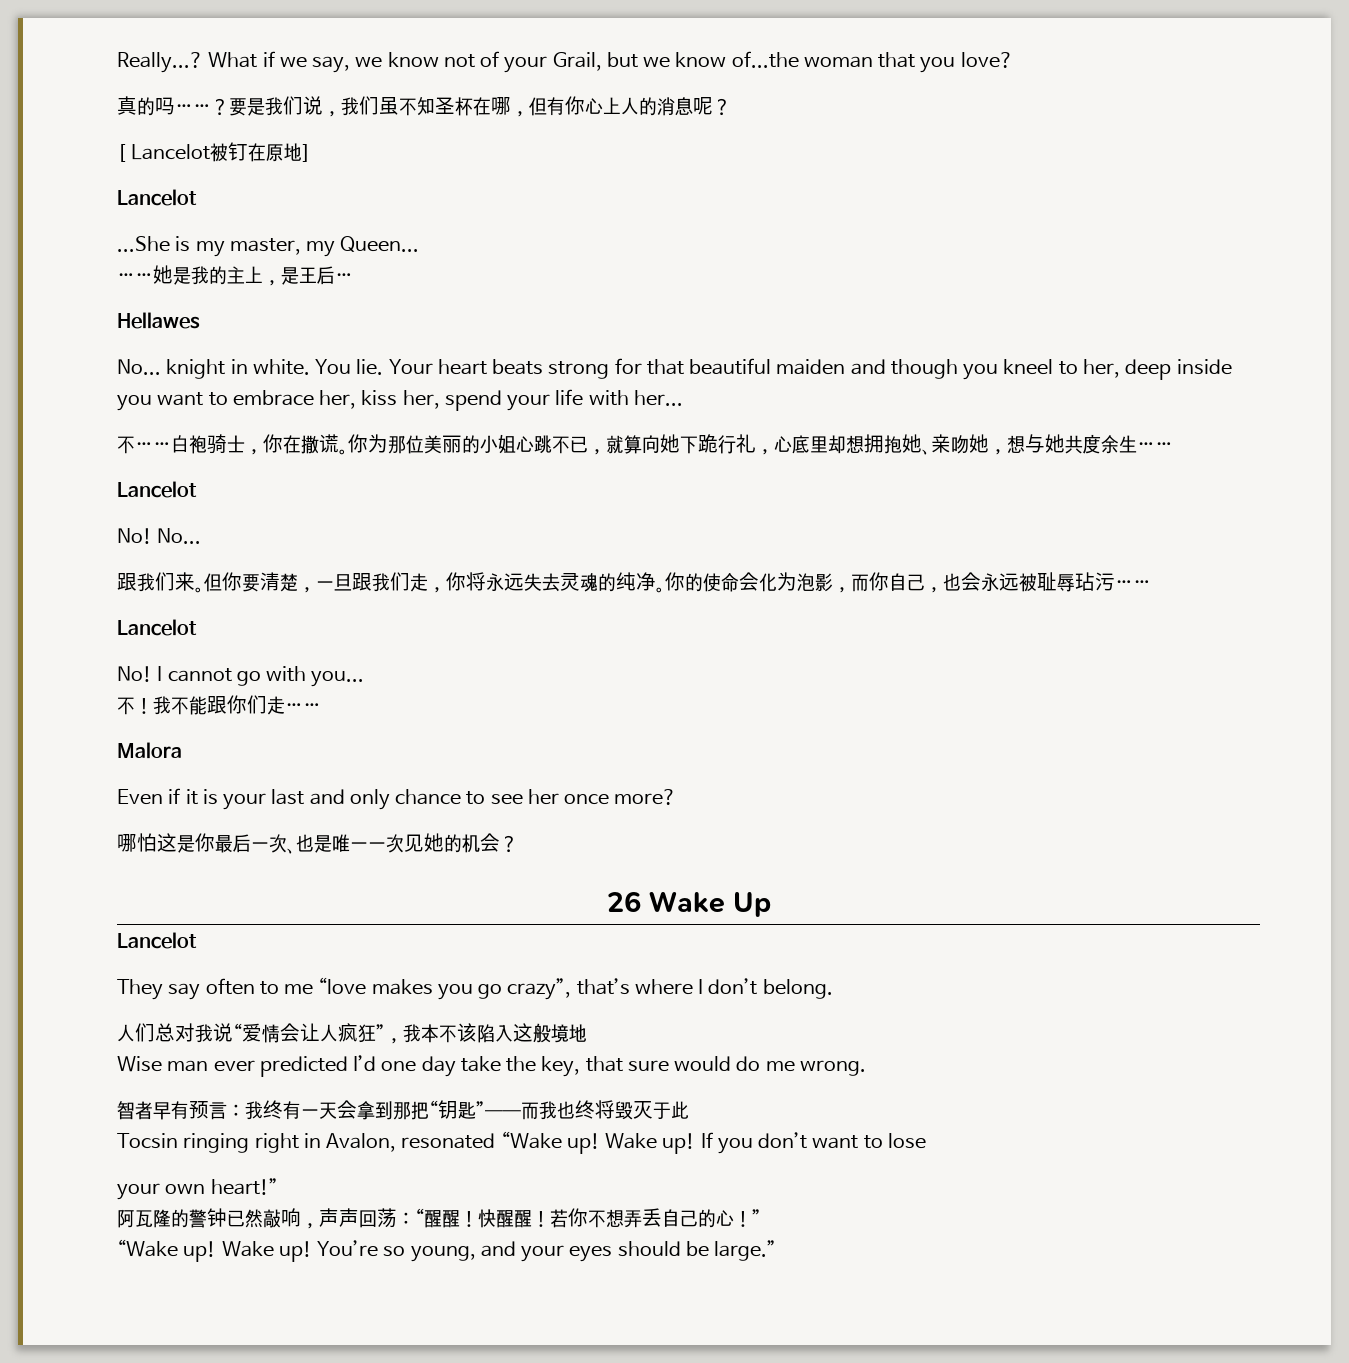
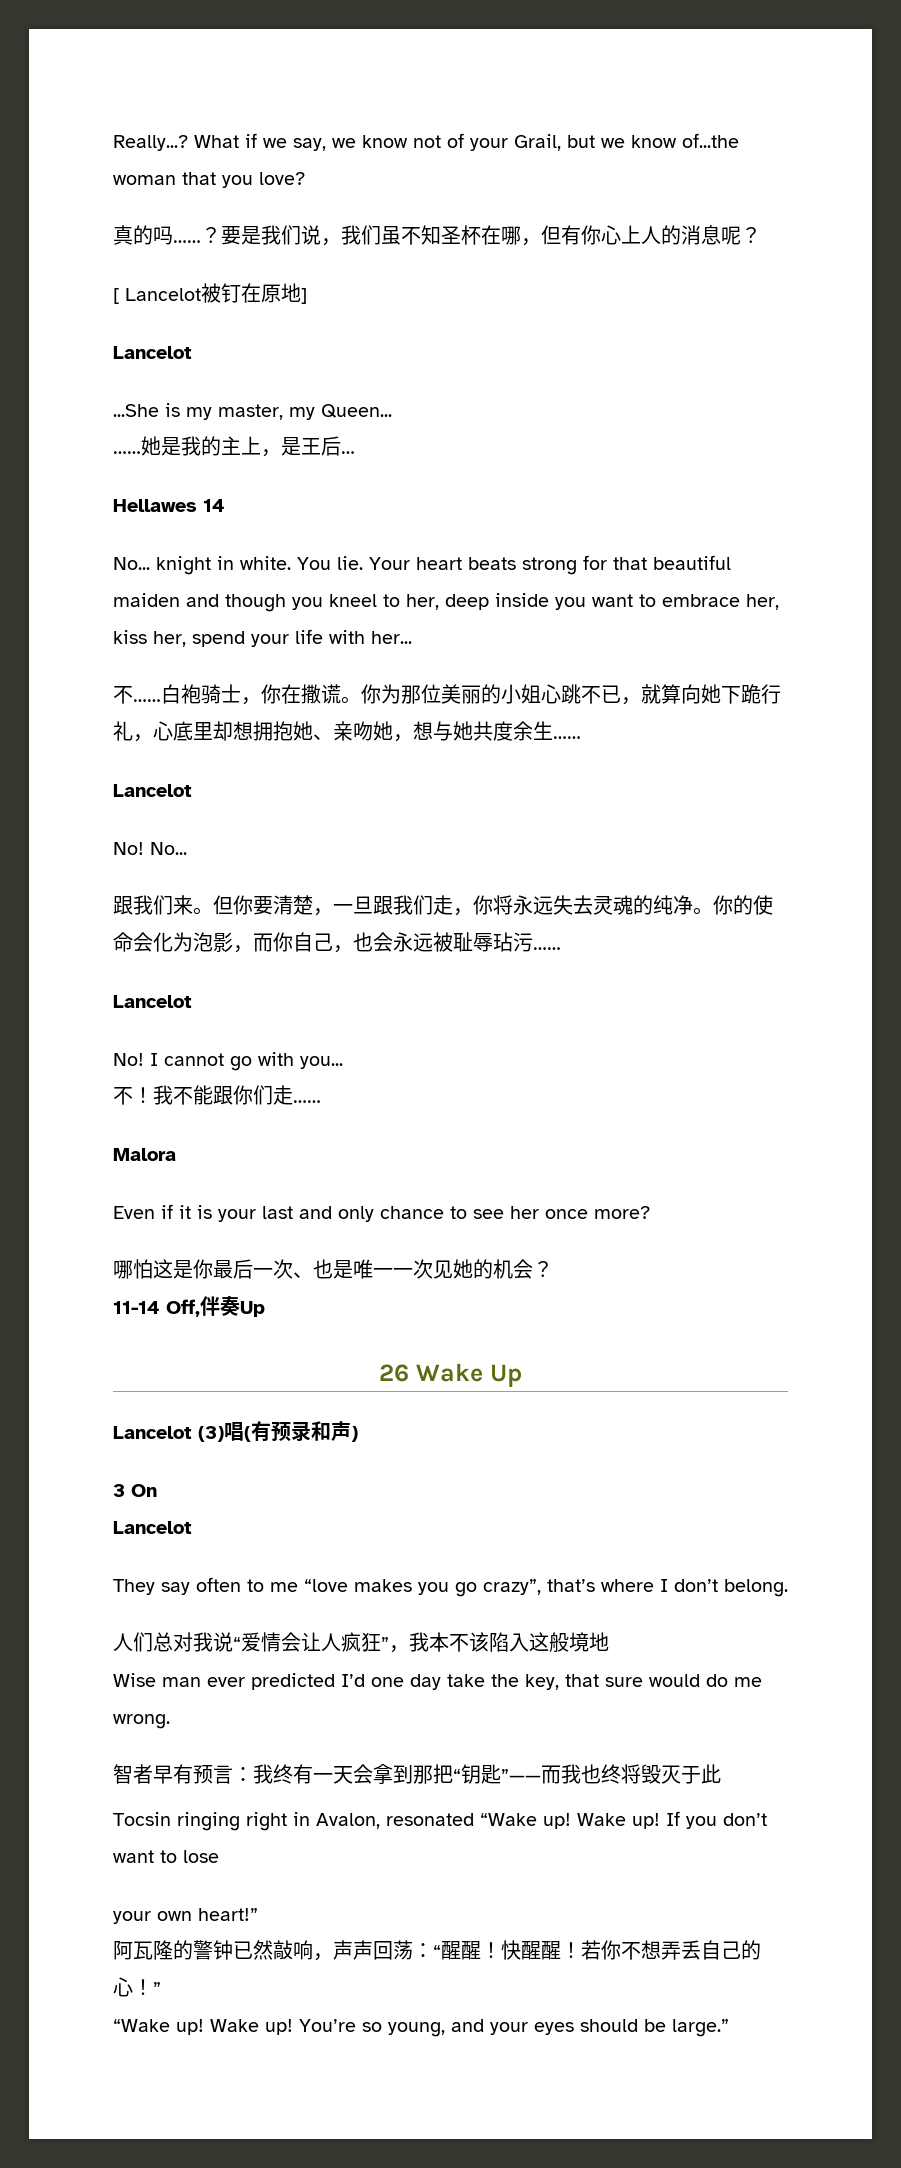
(200, 320) none -> [203,499,225,512] 14
(518, 844) none -> [113,1296,265,1317] // 11-14 Off,伴奏Up
(771, 904) none -> [113,1421,358,1442] [113,1484,157,1497] // Lancelot (3)唱(有预录和声) // 3 On

